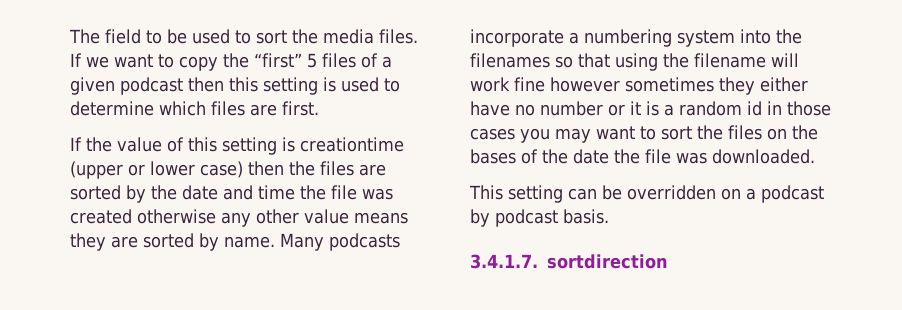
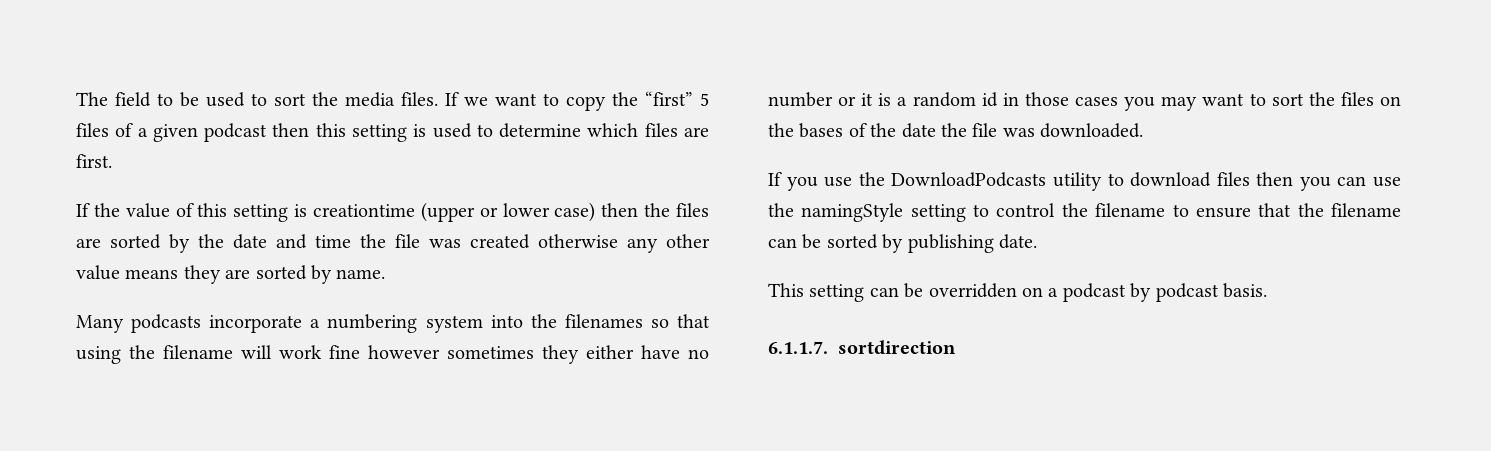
(275, 242) none -> (386, 274) //
(815, 156) none -> [768,172,1401,191] [768,203,1401,222] [768,234,1037,253] // If you use the DownloadPodcasts utility to download files then you can use the namingStyle setting to control the filename to ensure that the filename can be sorted by publishing date.
[470,254,538,269] 3.4.1.7. -> [768,341,828,354] 6.1.1.7.

